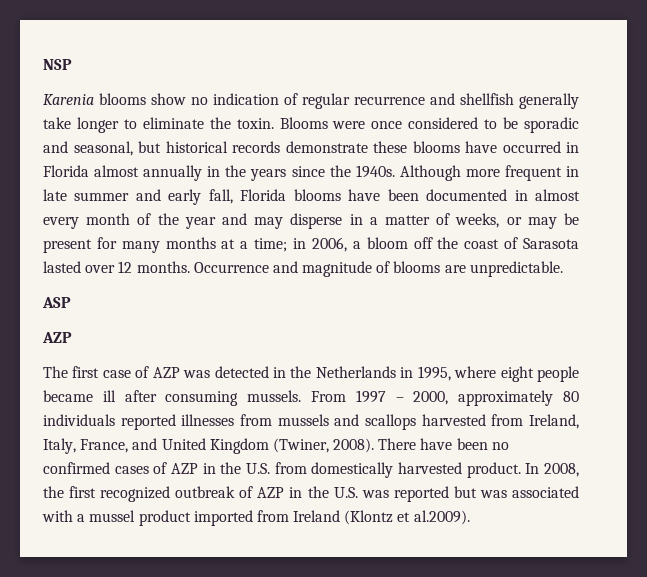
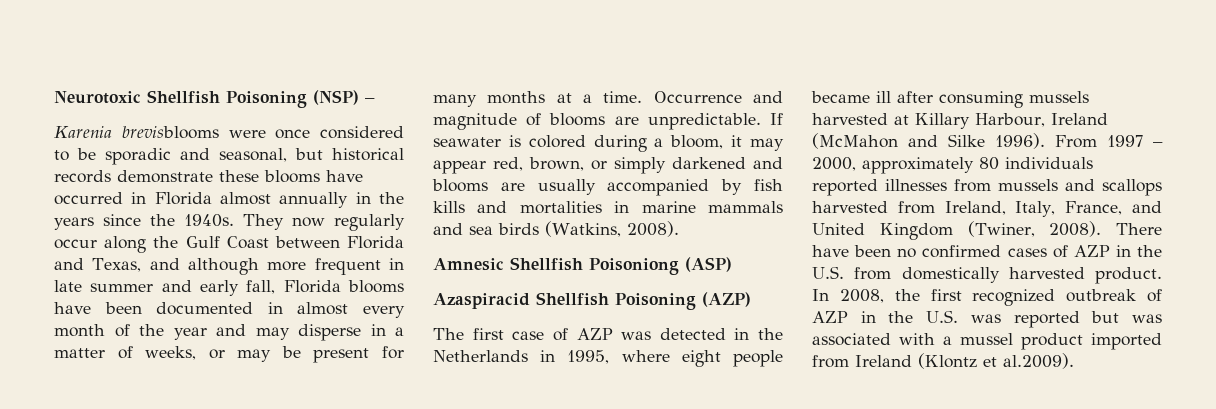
[43,59,72,70] [43,93,579,109] [43,117,328,133] NSP // Karenia blooms show no indication of regular recurrence and shellfish generally take longer to eliminate the toxin. Blooms -> [54,90,375,108] [54,126,219,139] Neurotoxic Shellfish Poisoning (NSP) – // Karenia brevisblooms
[399,165,461,181] Although -> [243,214,405,231] [54,236,404,253] [54,258,259,275] They now regularly occur along the Gulf Coast between Florida and Texas, and although
[254,237,580,252] [43,261,190,273] time; in 2006, a bloom off the coast of Sarasota lasted over 12 months. -> [603,91,643,103] time.
[42,297,71,308] [42,332,72,343] // ASP // AZP -> [770,113,783,125] [433,135,784,152] [433,157,783,174] [432,179,783,196] [433,201,783,214] [433,221,679,237] [433,257,732,275] [433,292,751,310] If seawater is colored during a bloom, it may appear red, brown, or simply darkened and blooms are usually accompanied by fish kills and mortalities in marine mammals and sea birds (Watkins, 2008). // Amnesic Shellfish Poisoniong (ASP) // Azaspiracid Shellfish Poisoning (AZP)
[247,390,302,402] mussels. -> [1029,91,1089,103] [812,113,1108,129] [812,133,1045,149] mussels harvested at Killary Harbour, Ireland (McMahon and Silke 1996).

